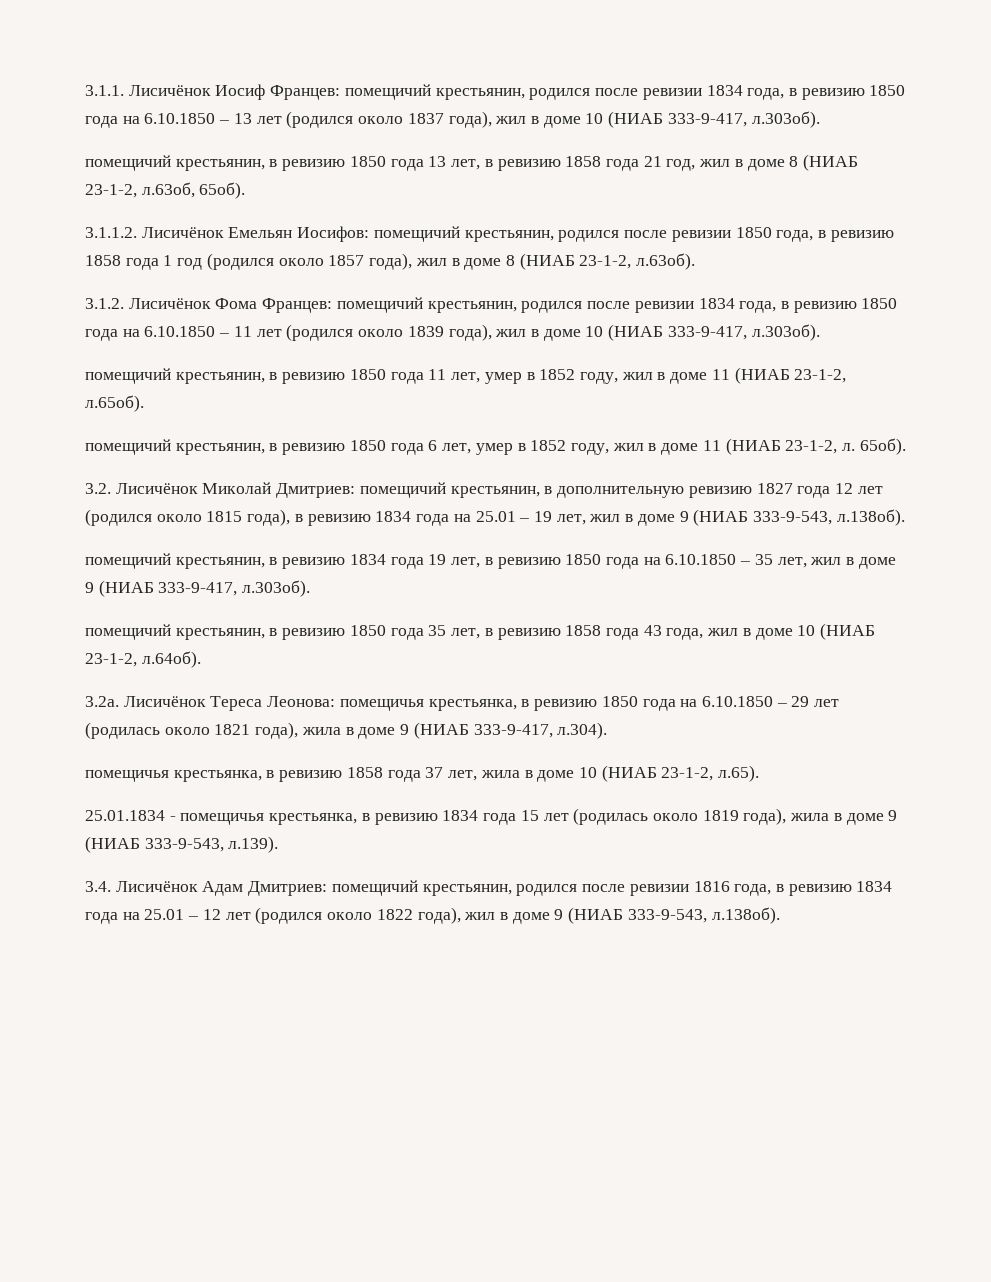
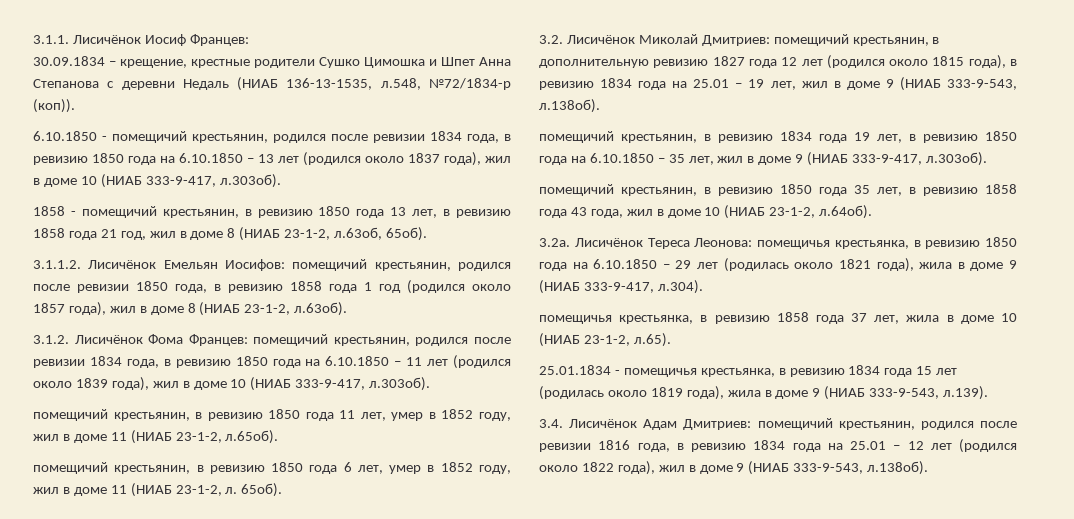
(341, 92) none -> [33,56,511,68] [33,77,511,91] [33,99,75,113] [33,131,107,141] // 30.09.1834 – крещение, крестные родители Сушко Цимошка и Шпет Анна Степанова с деревни Недаль (НИАБ 136-13-1535, л.548, №72/1834-р (коп)). // 6.10.1850 -
(820, 119) none -> [33,206,76,216] 1858 -

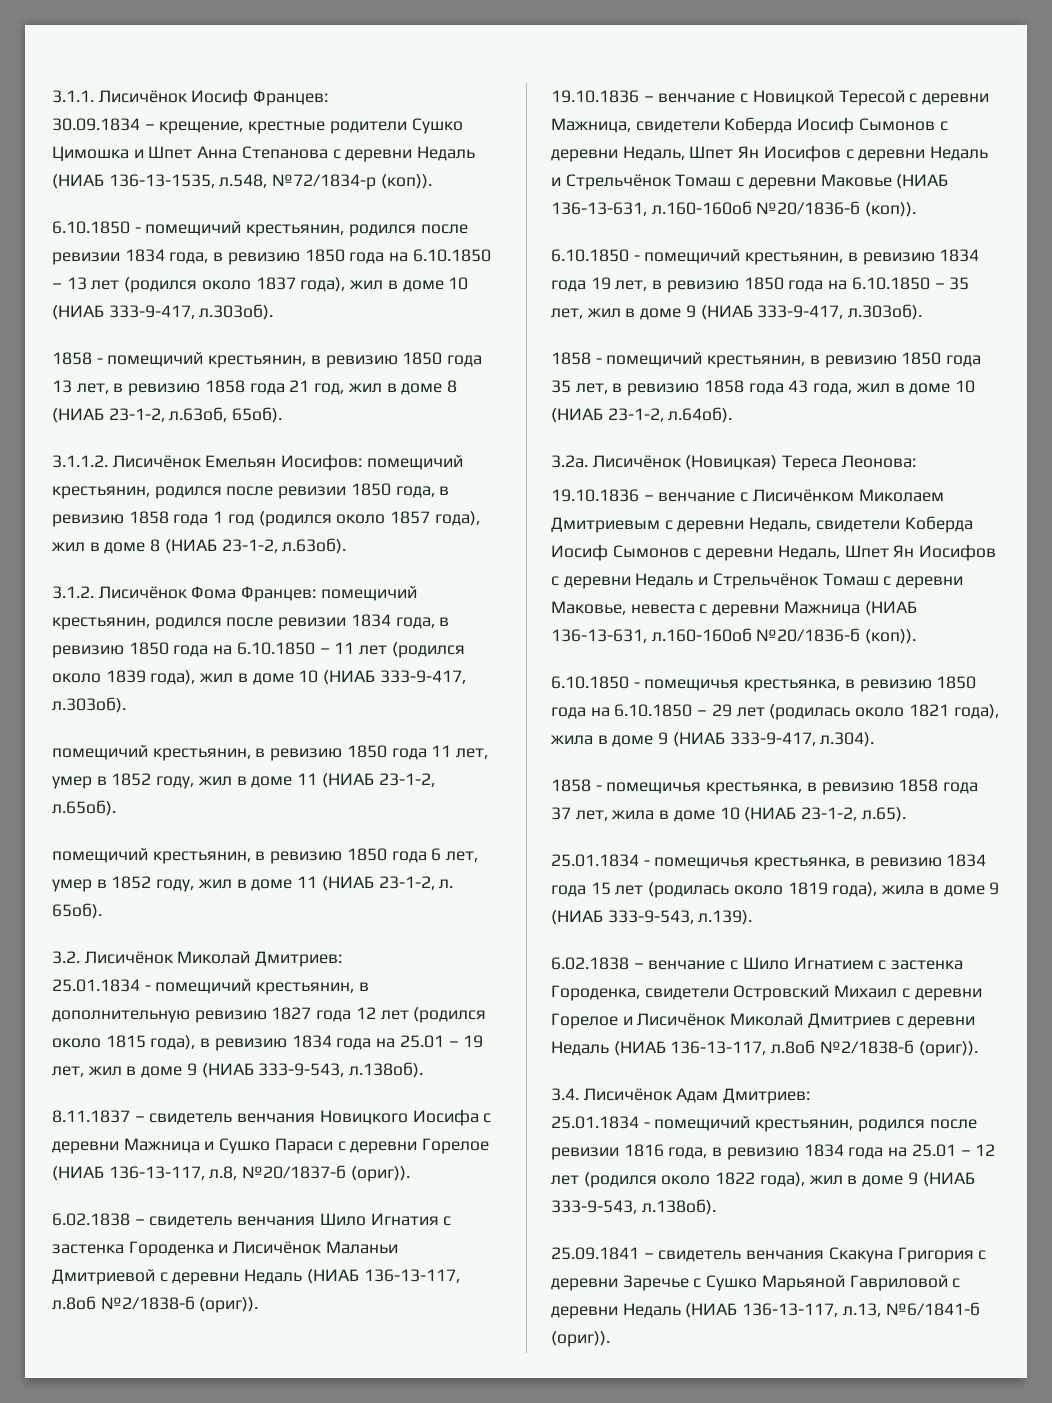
(770, 40) none -> [52,979,151,992] // 25.01.1834 -
(600, 106) none -> [52,1109,492,1126] [52,1138,490,1154] [52,1165,410,1182] [52,1213,452,1228] [52,1241,398,1257] [52,1269,460,1285] [52,1296,259,1313] [551,90,990,106] [551,117,948,134] [551,145,989,162] [551,174,949,190] [551,201,917,217] [551,249,640,262] 8.11.1837 – свидетель венчания Новицкого Иосифа с деревни Мажница и Сушко Параси с деревни Горелое (НИАБ 136-13-117, л.8, №20/1837-б (ориг)). // 6.02.1838 – свидетель венчания Шило Игнатия с застенка Городенка и Лисичёнок Маланьи Дмитриевой с деревни Недаль (НИАБ 136-13-117, л.8об №2/1838-б (ориг)). // 19.10.1836 – венчание с Новицкой Тересой с деревни Мажница, свидетели Коберда Иосиф Сымонов с деревни Недаль, Шпет Ян Иосифов с деревни Недаль и Стрельчёнок Томаш с деревни Маковье (НИАБ 136-13-631, л.160-160об №20/1836-б (коп)). // 6.10.1850 -
(987, 159) none -> [551,352,602,365] 1858 -
(643, 242) none -> [685,455,778,470] (Новицкая)
(753, 242) none -> [551,489,944,502] [551,516,973,533] [551,544,997,561] [551,573,964,589] [551,601,917,617] [551,628,917,644] [551,676,640,689] // 19.10.1836 – венчание с Лисичёнком Миколаем Дмитриевым с деревни Недаль, свидетели Коберда Иосиф Сымонов с деревни Недаль, Шпет Ян Иосифов с деревни Недаль и Стрельчёнок Томаш с деревни Маковье, невеста с деревни Мажница (НИАБ 136-13-631, л.160-160об №20/1836-б (коп)). // 6.10.1850 -
(703, 287) none -> [551,779,602,792] 1858 -
(989, 393) none -> [551,957,964,970] [551,985,982,1001] [551,1013,976,1029] [551,1040,978,1057] // 6.02.1838 – венчание с Шило Игнатием с застенка Городенка, свидетели Островский Михаил с деревни Горелое и Лисичёнок Миколай Дмитриев с деревни Недаль (НИАБ 136-13-117, л.8об №2/1838-б (ориг)).
(752, 424) none -> [551,1116,650,1129] // 25.01.1834 -
(929, 468) none -> [551,1247,987,1263] [551,1275,961,1291] [551,1302,980,1319] [551,1331,610,1347] // 25.09.1841 – свидетель венчания Скакуна Григория с деревни Заречье с Сушко Марьяной Гавриловой с деревни Недаль (НИАБ 136-13-117, л.13, №6/1841-б (ориг)).

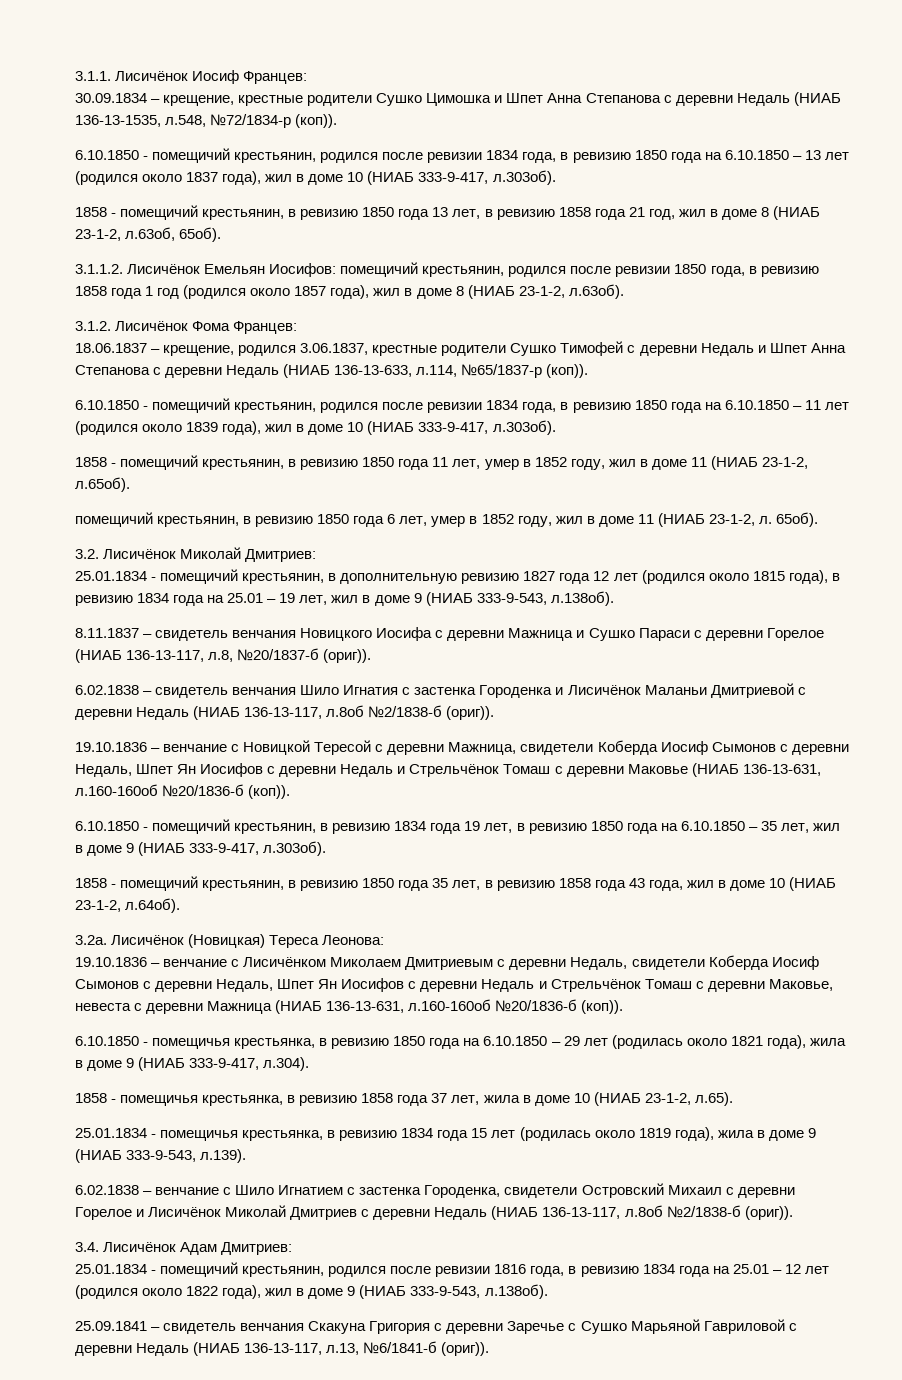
(317, 594) none -> [75,341,846,356] [75,364,589,378] [75,400,149,410] // 18.06.1837 – крещение, родился 3.06.1837, крестные родители Сушко Тимофей с деревни Недаль и Шпет Анна Степанова с деревни Недаль (НИАБ 136-13-633, л.114, №65/1837-р (коп)). // 6.10.1850 -
(126, 705) none -> [75,457,117,467] 1858 -

